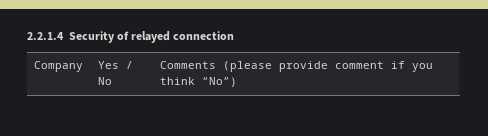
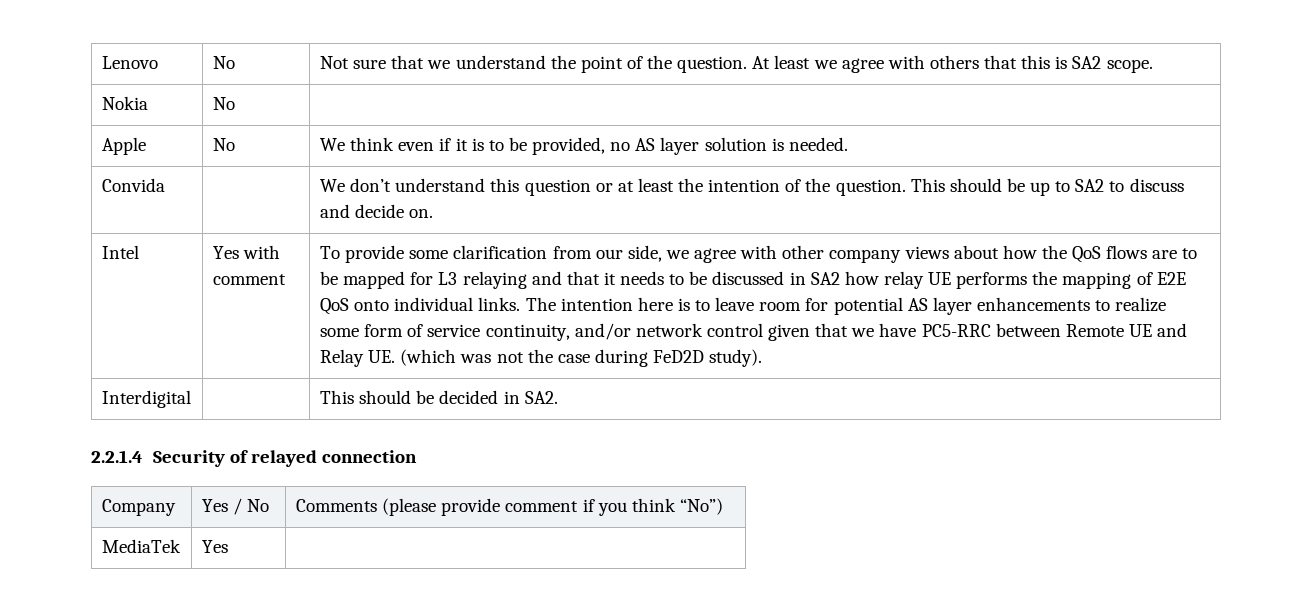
(27, 36) none -> [101,56,158,69] [212,56,235,69] [319,55,1153,73] [101,96,148,110] [212,97,235,110] [101,137,146,155] [212,138,235,151] [319,137,848,155] [101,178,165,192] [319,178,1184,196] [319,204,434,218] [101,245,139,259] [212,245,281,259] [212,274,286,285] [319,245,1198,263] [319,271,1186,289] [319,297,1167,315] [319,323,1188,341] [319,349,763,367] [101,390,191,408] [319,390,558,404] Lenovo | No | Not sure that we understand the point of the question. At least we agree with others that this is SA2 scope. // Nokia | No | // Apple | No | We think even if it is to be provided, no AS layer solution is needed. // Convida | | We don’t understand this question or at least the intention of the question. This should be up to SA2 to discuss and decide on. // Intel | Yes with comment | To provide some clarification from our side, we agree with other company views about how the QoS flows are to be mapped for L3 relaying and that it needs to be discussed in SA2 how relay UE performs the mapping of E2E QoS onto individual links. The intention here is to leave room for potential AS layer enhancements to realize some form of service continuity, and/or network control given that we have PC5-RRC between Remote UE and Relay UE. (which was not the case during FeD2D study). // Interdigital | | This should be decided in SA2. //
(238, 82) none -> [101,539,181,553] [201,540,228,553] // MediaTek | Yes |

